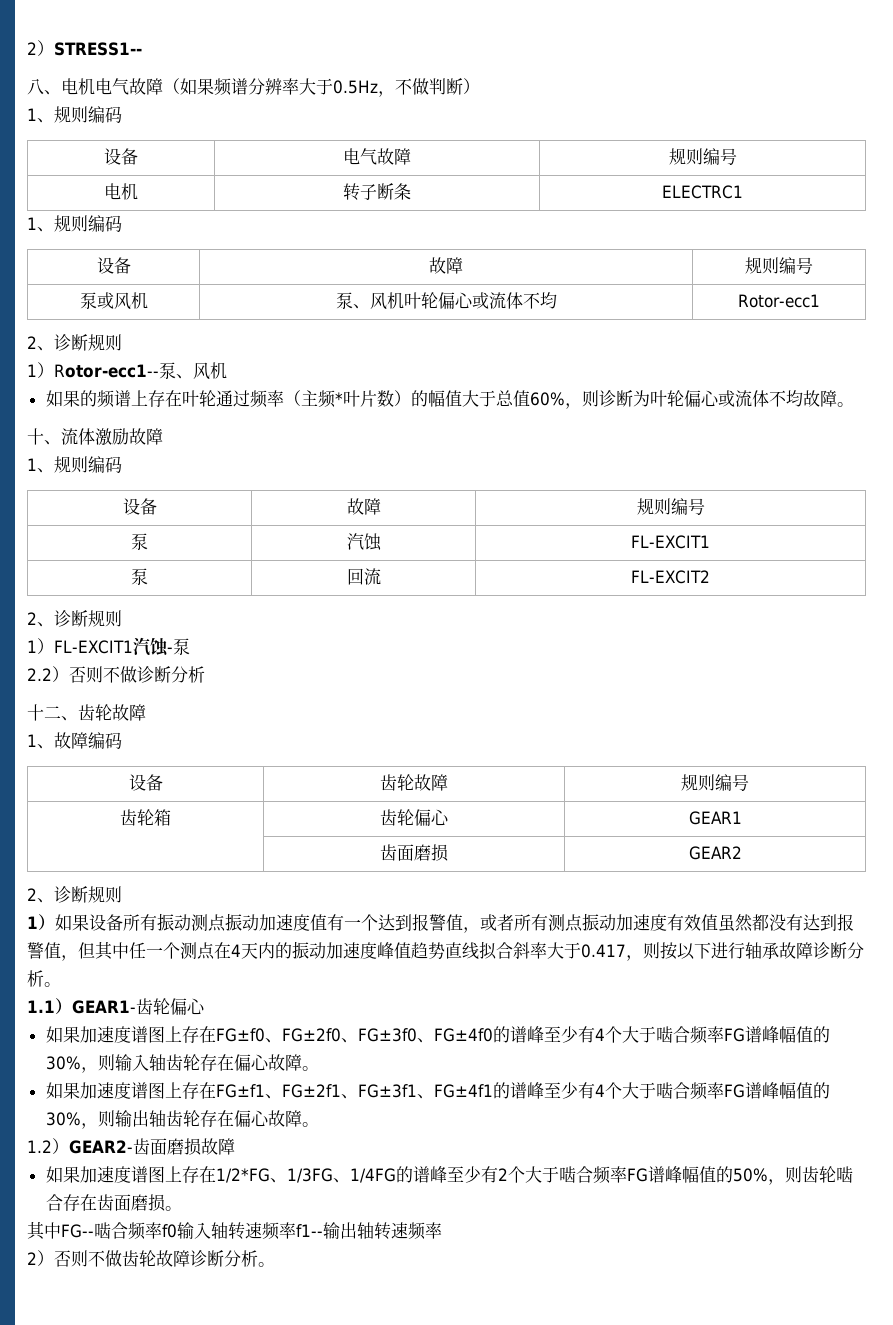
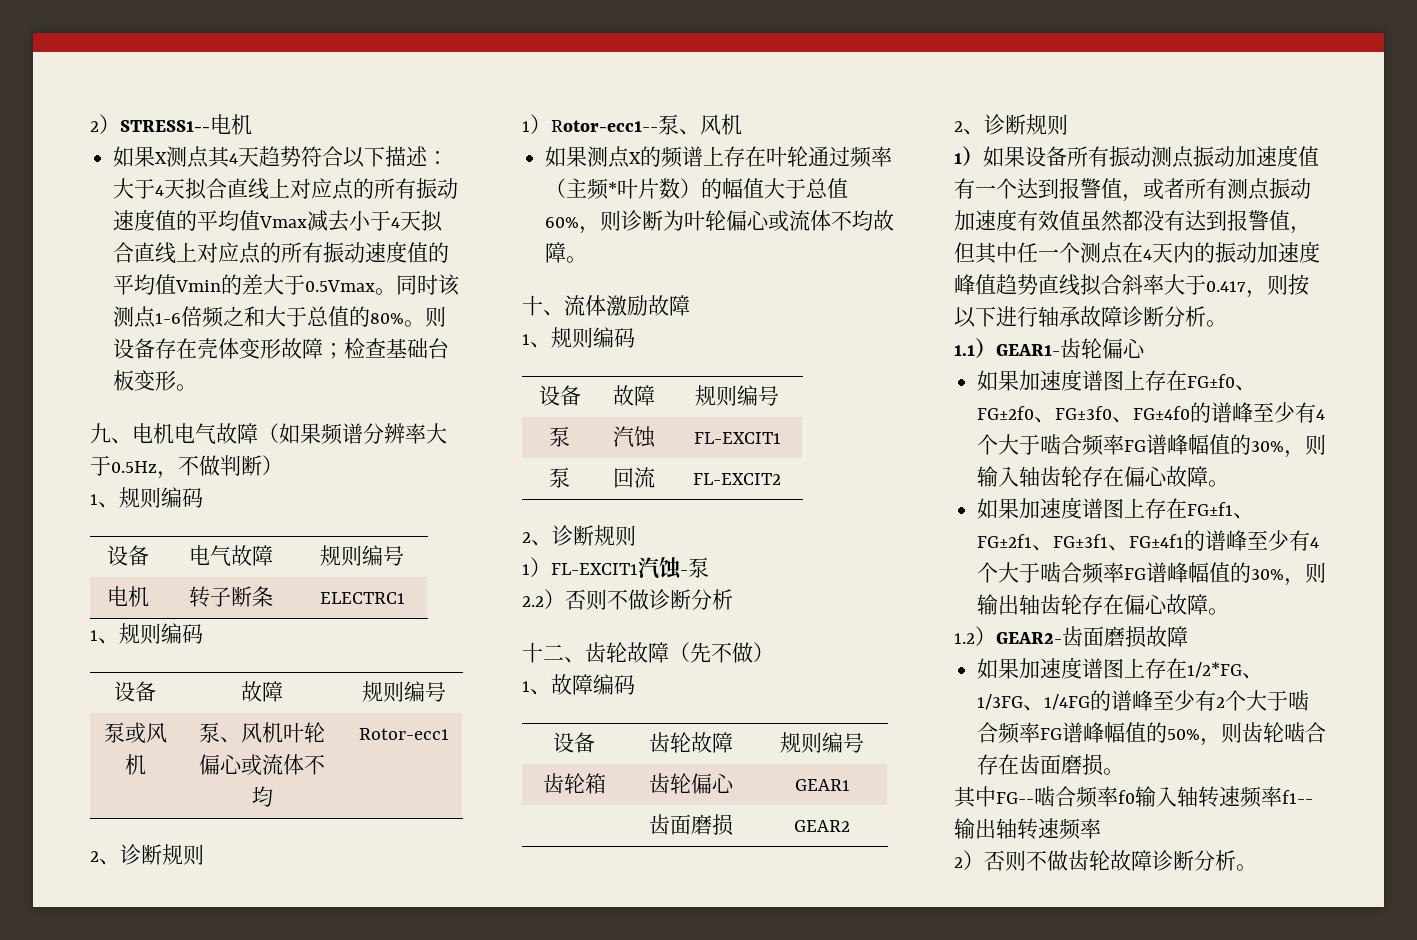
[27,78,44,95] // 八 -> [210,114,252,135] [113,146,449,168] [113,178,459,200] [113,209,444,232] [113,241,450,264] [113,274,461,296] [113,306,447,328] [113,338,450,359] [113,370,198,391] [90,423,111,444] 电机 // 如果X测点其4天趋势符合以下描述：大于4天拟合直线上对应点的所有振动速度值的平均值Vmax减去小于4天拟合直线上对应点的所有振动速度值的平均值Vmin的差大于0.5Vmax。同时该测点1-6倍频之和大于总值的80%。则设备存在壳体变形故障；检查基础台板变形。 // 九
(80, 398) none -> [587,146,642,168] 测点X
(146, 712) none -> [669,642,774,663] （先不做）

